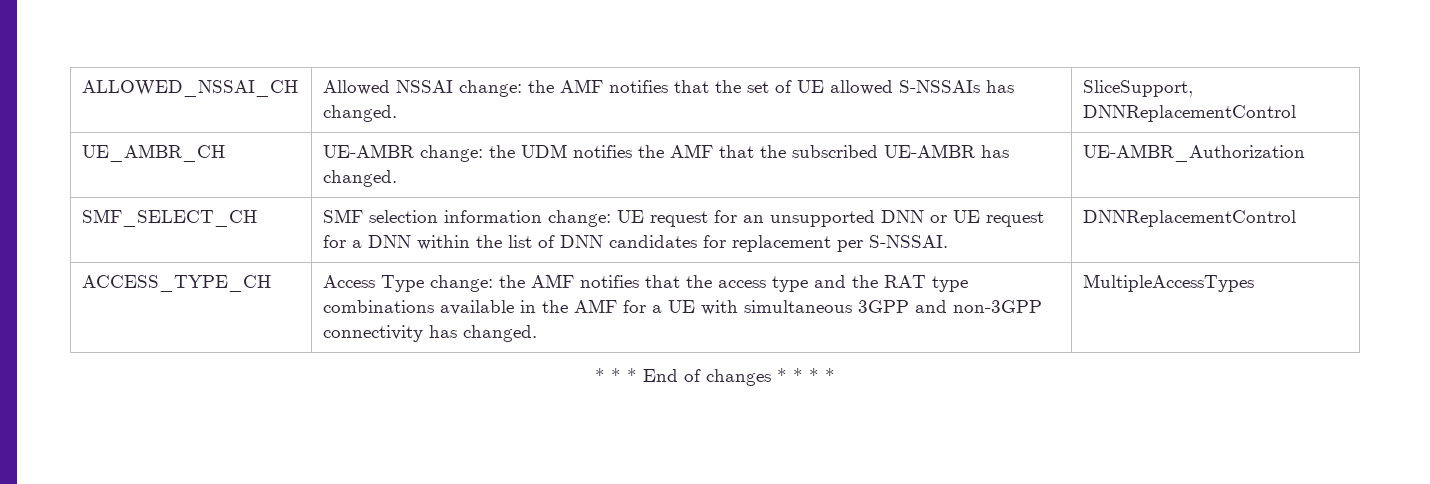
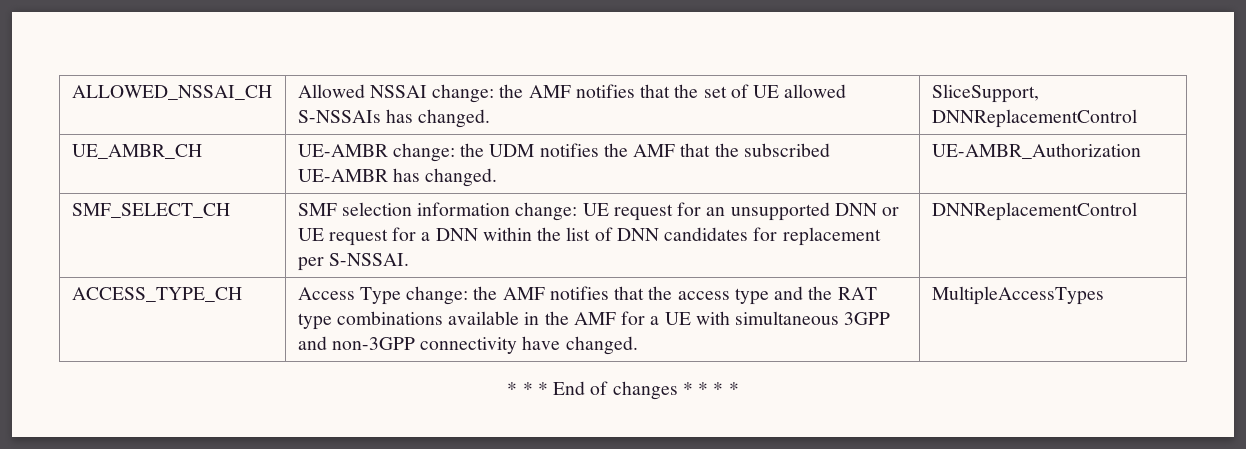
[429,325,458,338] has -> [522,336,561,350] have

